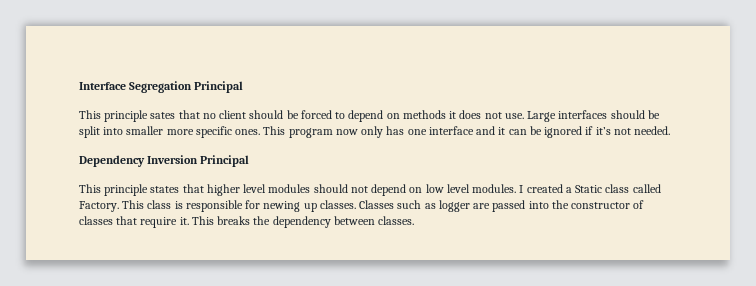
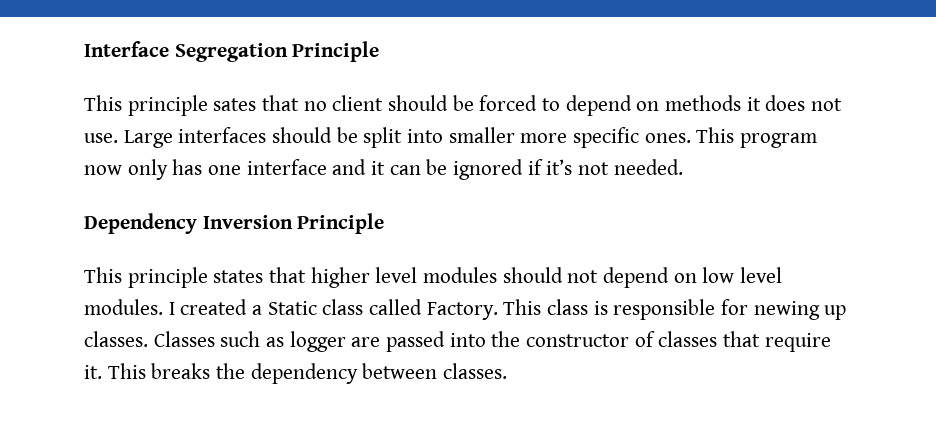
[194,81,244,93] Principal -> [292,41,380,62] Principle
[200,155,250,167] Principal -> [297,213,385,234] Principle

